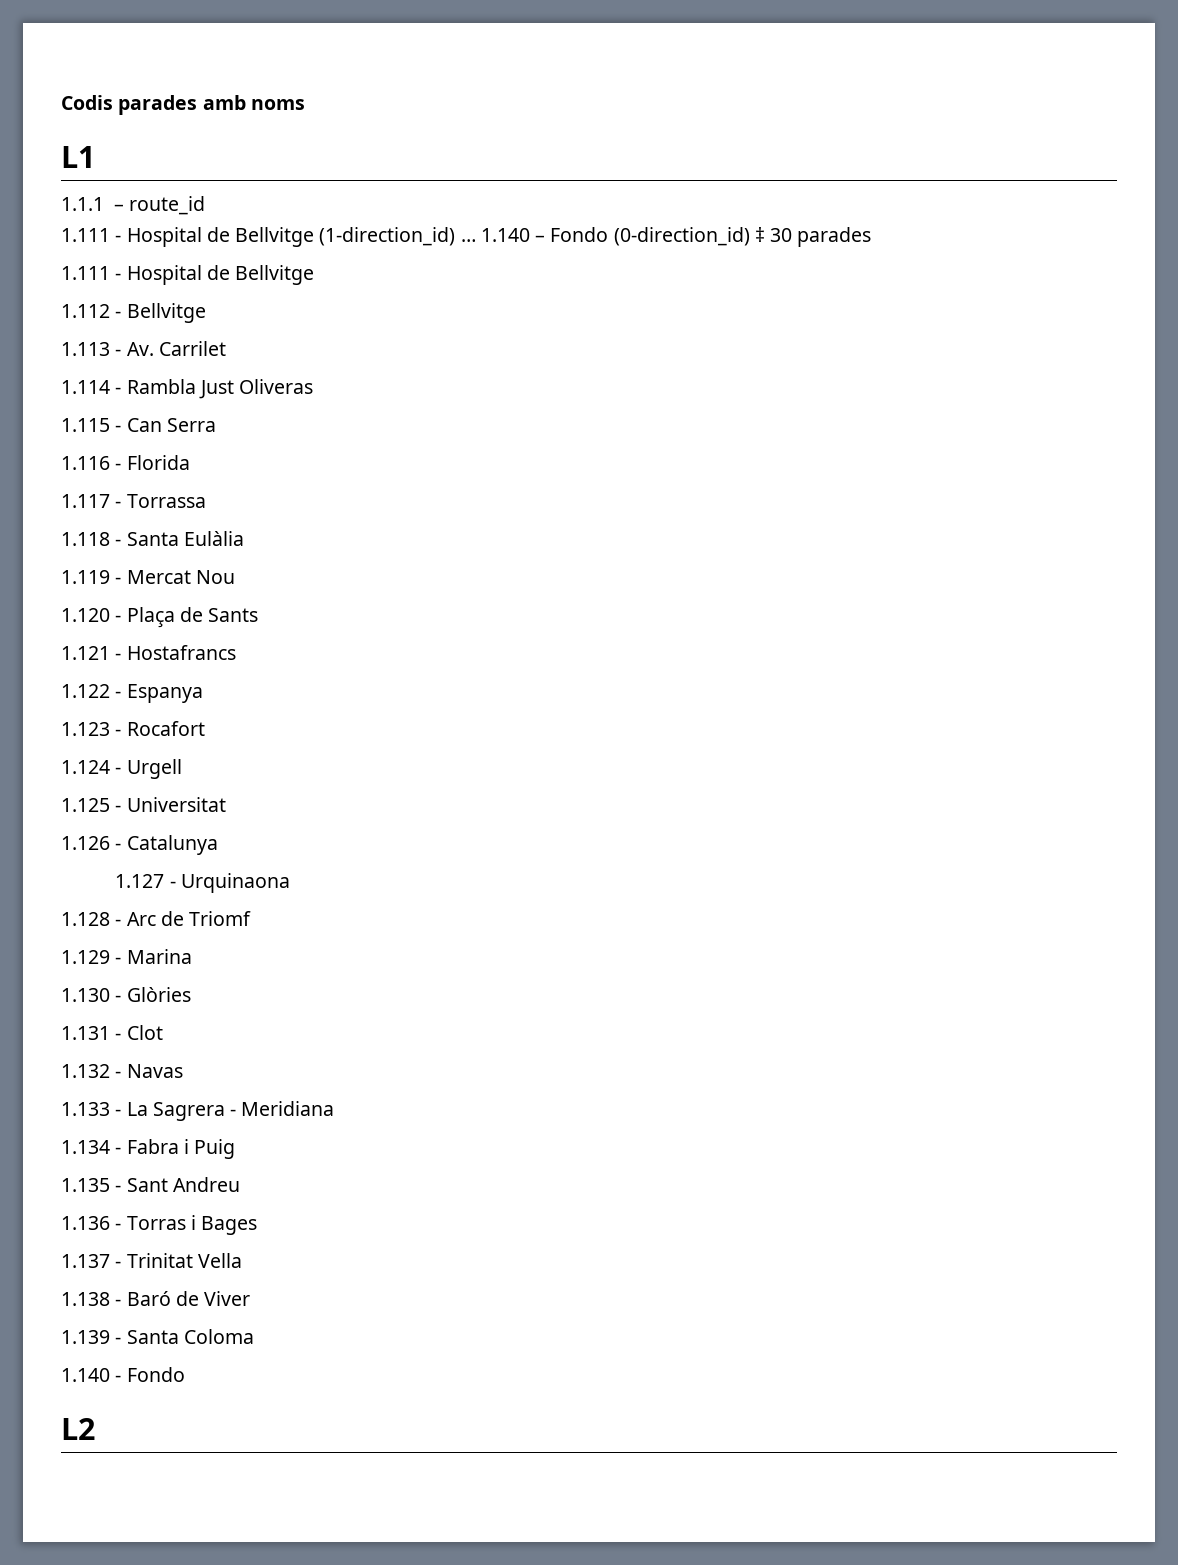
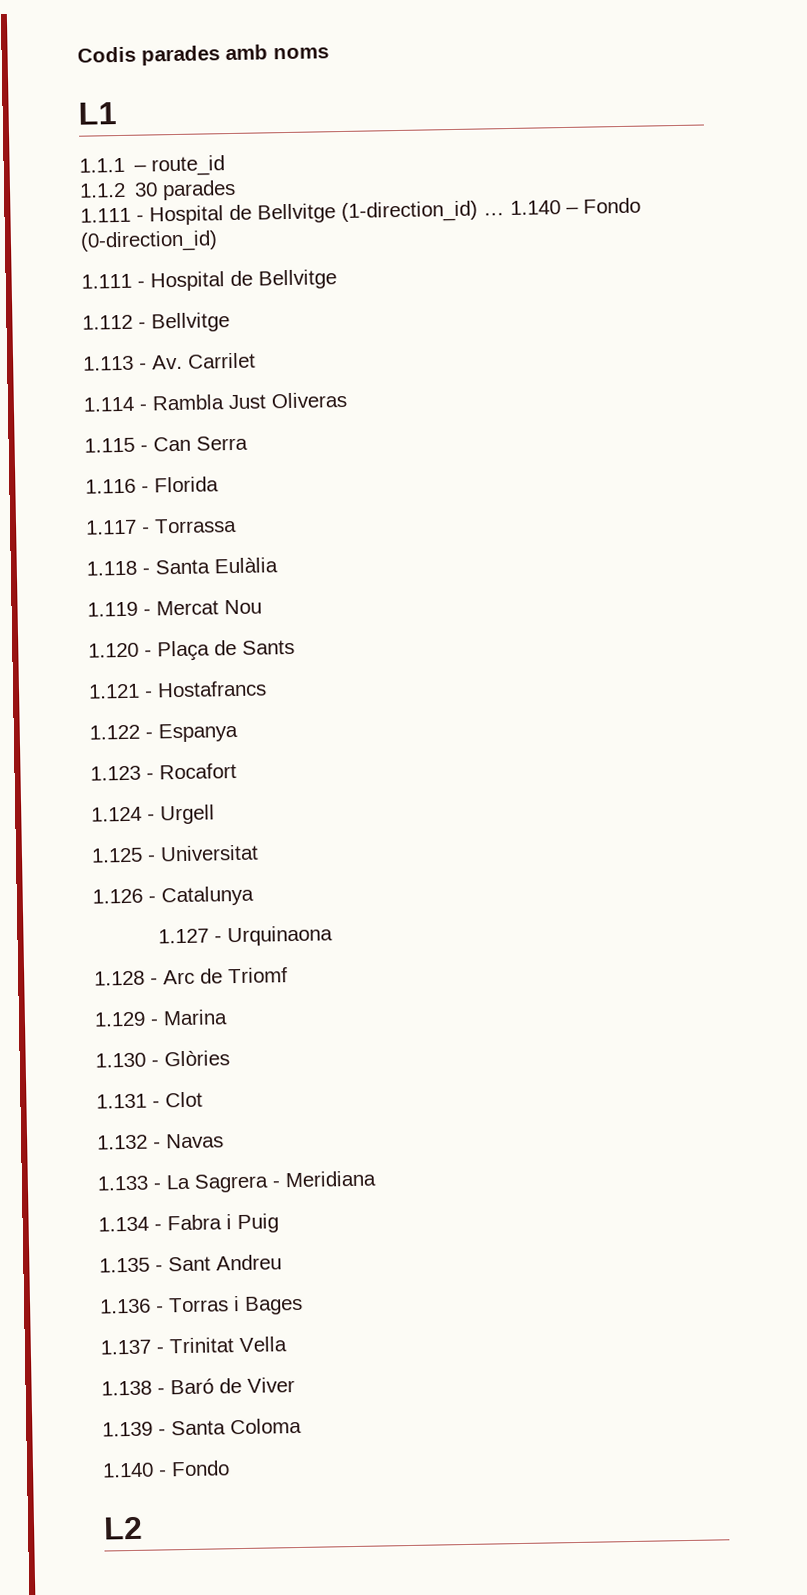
(206, 205) none -> [79,179,237,201] // 1.1.2 30 parades
[754,227,872,247] ‡ 30 parades -> (218, 241) none

